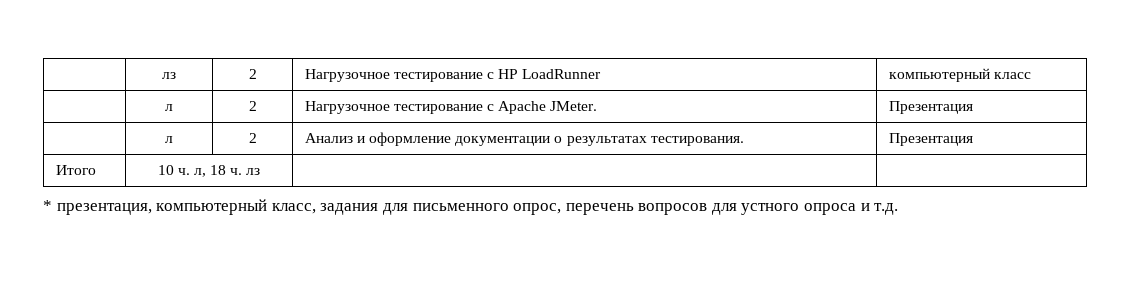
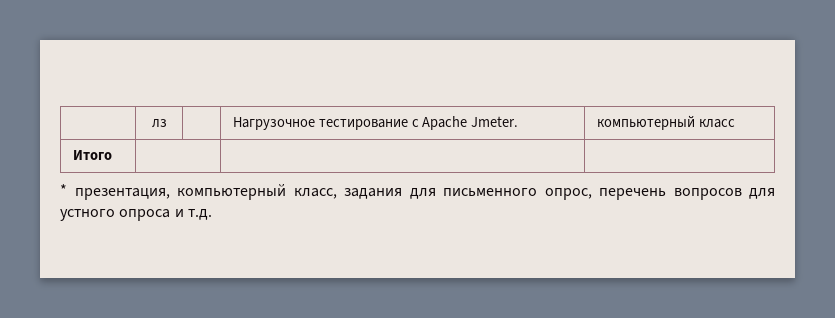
[162,72,176,79] [248,69,257,79] [304,69,602,82] [888,68,1031,82] [165,104,173,111] [248,101,257,111] [304,101,598,114] [888,101,973,114] [165,136,173,143] [248,133,257,143] [304,132,744,146] [888,133,973,146] [55,165,96,175] [157,165,261,177] | лз | 2 | Нагрузочное тестирование с HP LoadRunner | компьютерный класс // | л | 2 | Нагрузочное тестирование с Apache JMeter. | Презентация // | л | 2 | Анализ и оформление документации о результатах тестирования. | Презентация // Итого | 10 ч. л, 18 ч. лз -> [151,119,167,128] [232,116,519,130] [596,115,735,130] [72,150,112,160] | лз | | Нагрузочное тестирование с Apache Jmeter. | компьютерный класс // Итого |

